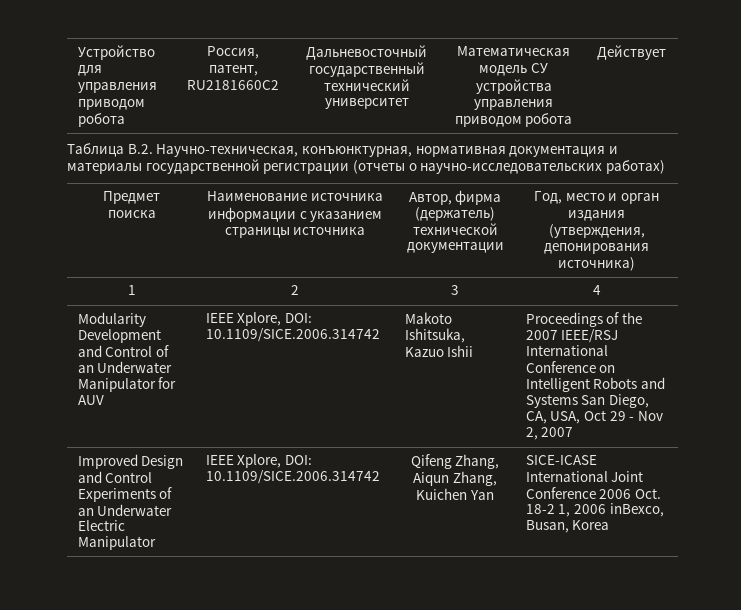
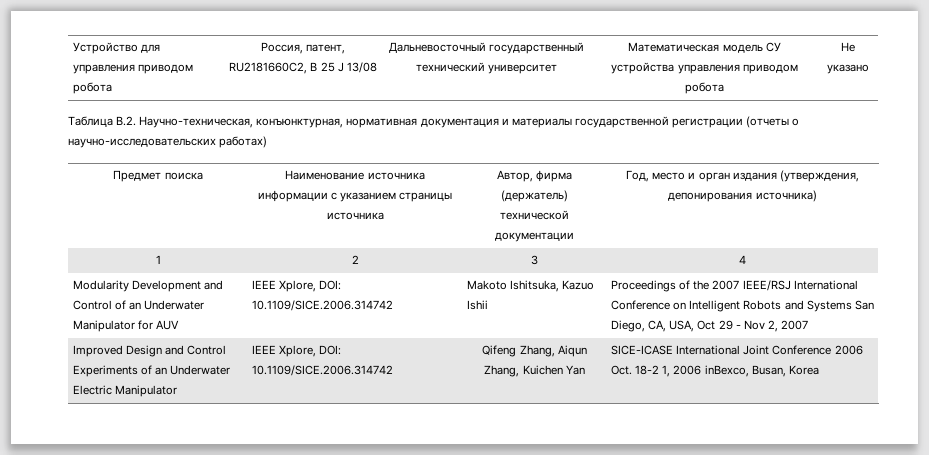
[187,80,279,90] RU2181660C2 -> [229,62,377,74] RU2181660C2, B 25 J 13/08
[597,45,666,60] Действует -> [840,42,855,52] [826,64,869,74] Не указано

